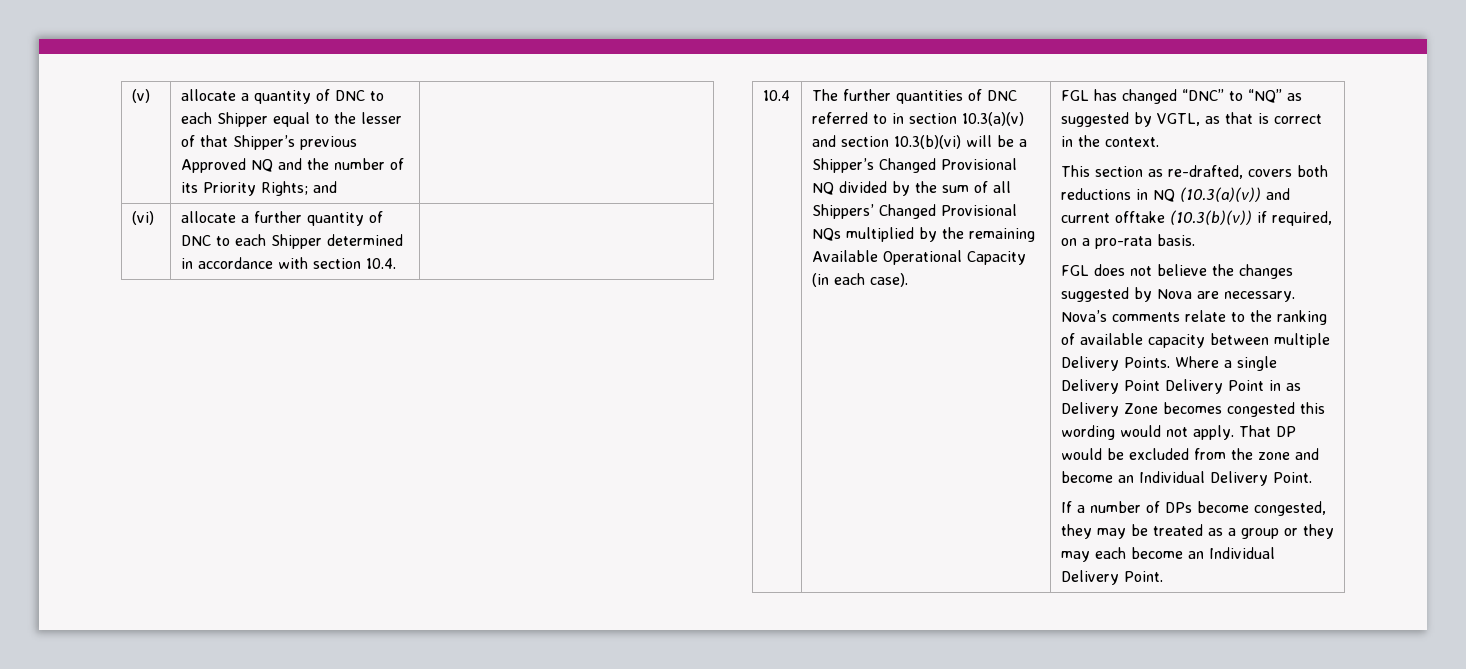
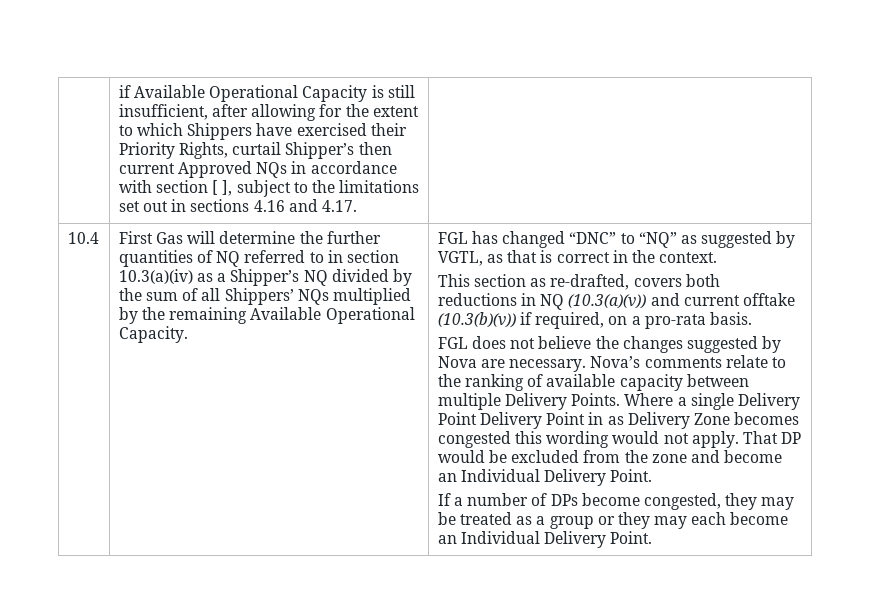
[131,89,150,103] [180,89,384,104] [180,112,402,127] [180,135,357,150] [180,158,404,173] [180,181,337,196] [131,211,154,225] [180,211,383,226] [180,234,403,249] [180,257,396,269] [762,90,790,101] [811,89,838,101] (v) | allocate a quantity of DNC to each Shipper equal to the lesser of that Shipper’s previous Approved NQ and the number of its Priority Rights; and | // (vi) | allocate a further quantity of DNC to each Shipper determined in accordance with section 10.4. | // 10.4 | The -> [118,85,415,102] [118,104,419,121] [118,123,407,140] [118,142,392,159] [118,161,397,178] [118,180,420,197] [118,199,357,212] [67,232,99,244] [118,231,323,244] | if Available Operational Capacity is still insufficient, after allowing for the extent to which Shippers have exercised their Priority Rights, curtail Shipper’s then current Approved NQs in accordance with section [ ], subject to the limitations set out in sections 4.16 and 4.17. | // 10.4 | First Gas will determine the
[986,90,1017,101] DNC -> [216,251,241,267] NQ
[961,112,1024,126] [811,135,1027,149] [811,158,1017,173] 10.3(a)(v) and section 10.3(b)(vi) will be a Shipper’s Changed Provisional -> [118,269,300,286] 10.3(a)(iv) as a Shipper’s
[878,204,1017,219] Changed Provisional -> (294, 296) none
[966,251,1026,265] [811,273,908,287] Capacity (in each case). -> [118,326,188,343] Capacity.

